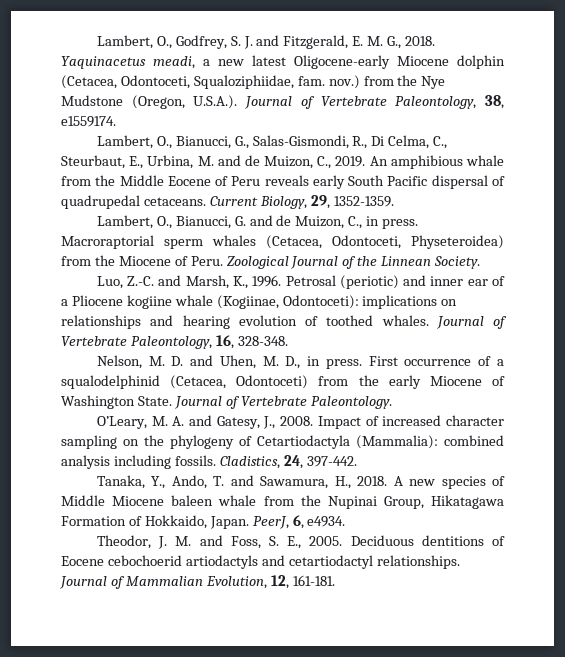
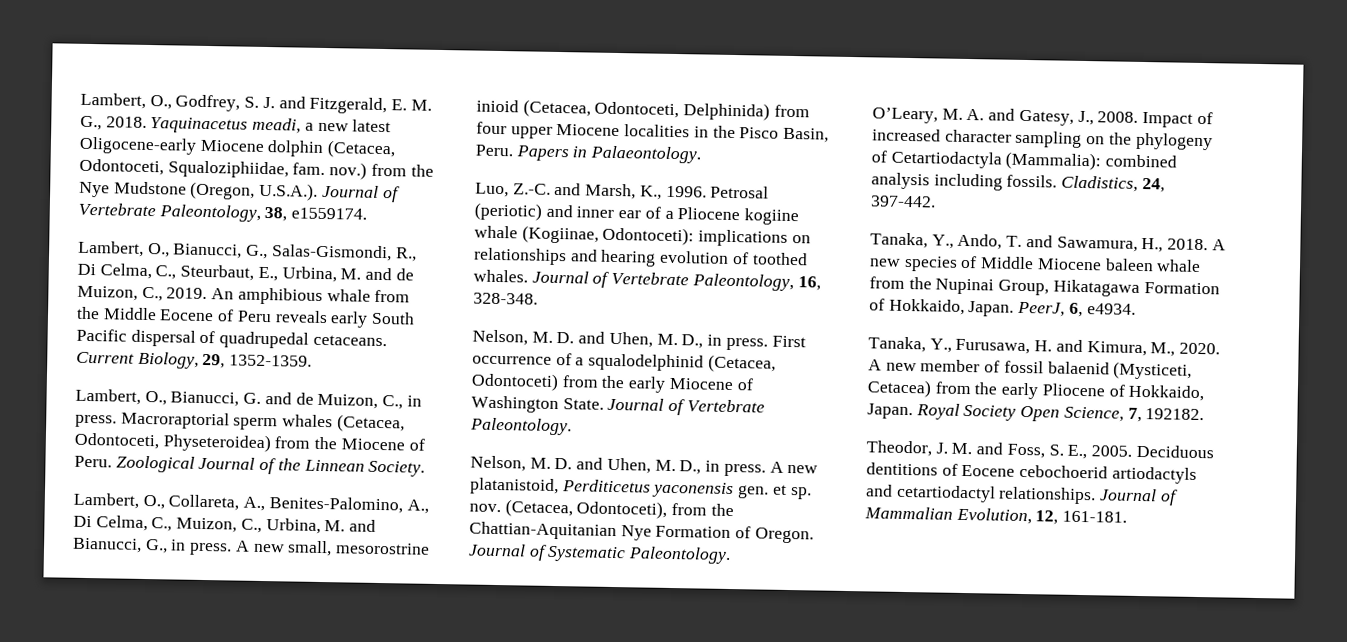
(481, 262) none -> [73,492,429,514] [73,515,377,534] [72,537,431,557] [476,99,810,121] [476,121,830,143] [475,144,702,164] // Lambert, O., Collareta, A., Benites-Palomino, A., Di Celma, C., Muizon, C., Urbina, M. and Bianucci, G., in press. A new small, mesorostrine inioid (Cetacea, Odontoceti, Delphinida) from four upper Miocene localities in the Pisco Basin, Peru. Papers in Palaeontology.
(392, 402) none -> [470,455,819,477] [470,477,812,500] [469,499,734,519] [469,521,814,544] [468,543,732,565] // Nelson, M. D. and Uhen, M. D., in press. A new platanistoid, Perditicetus yaconensis gen. et sp. nov. (Cetacea, Odontoceti), from the Chattian-Aquitanian Nye Formation of Oregon. Journal of Systematic Paleontology.
(346, 521) none -> [868,336,1221,357] [868,359,1193,380] [867,379,1205,402] [867,403,1205,423] // Tanaka, Y., Furusawa, H. and Kimura, M., 2020. A new member of fossil balaenid (Mysticeti, Cetacea) from the early Pliocene of Hokkaido, Japan. Royal Society Open Science, 7, 192182.

